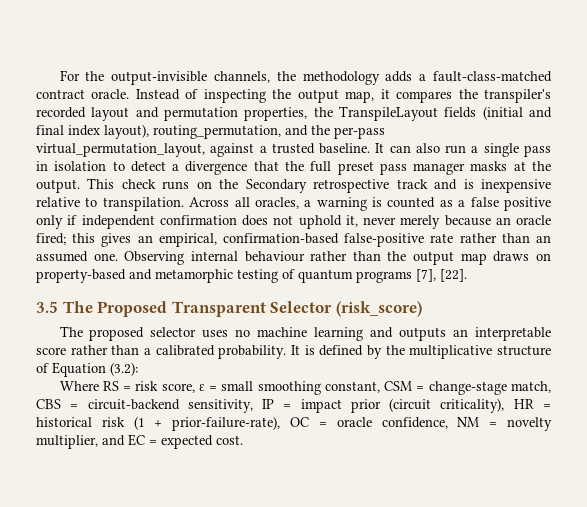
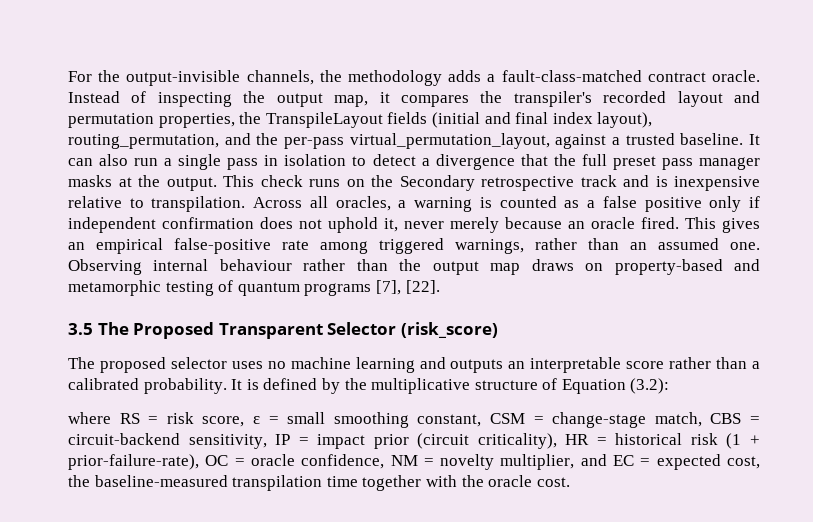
[36,233,454,247] fired; this gives an empirical, confirmation-based false-positive rate -> [641,217,760,233] [68,238,524,254] fired. This gives an empirical false-positive rate among triggered warnings,
[59,381,99,391] Where -> [68,412,111,424] where
(213, 442) none -> [726,456,760,469] [68,475,533,491] cost, the baseline-measured transpilation time together with the oracle

